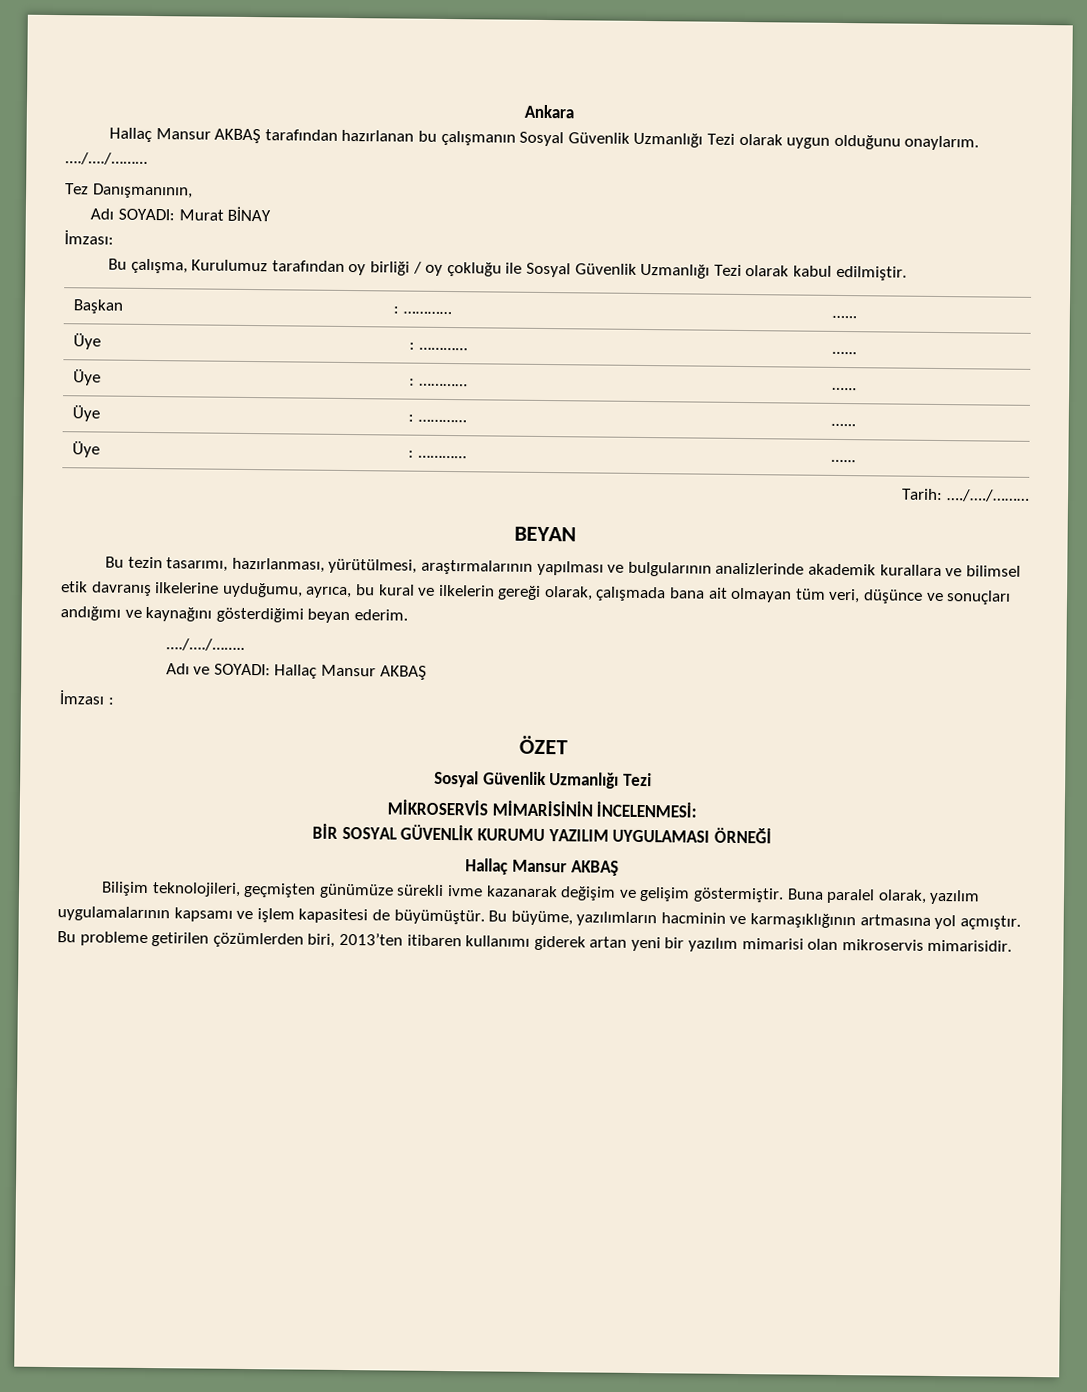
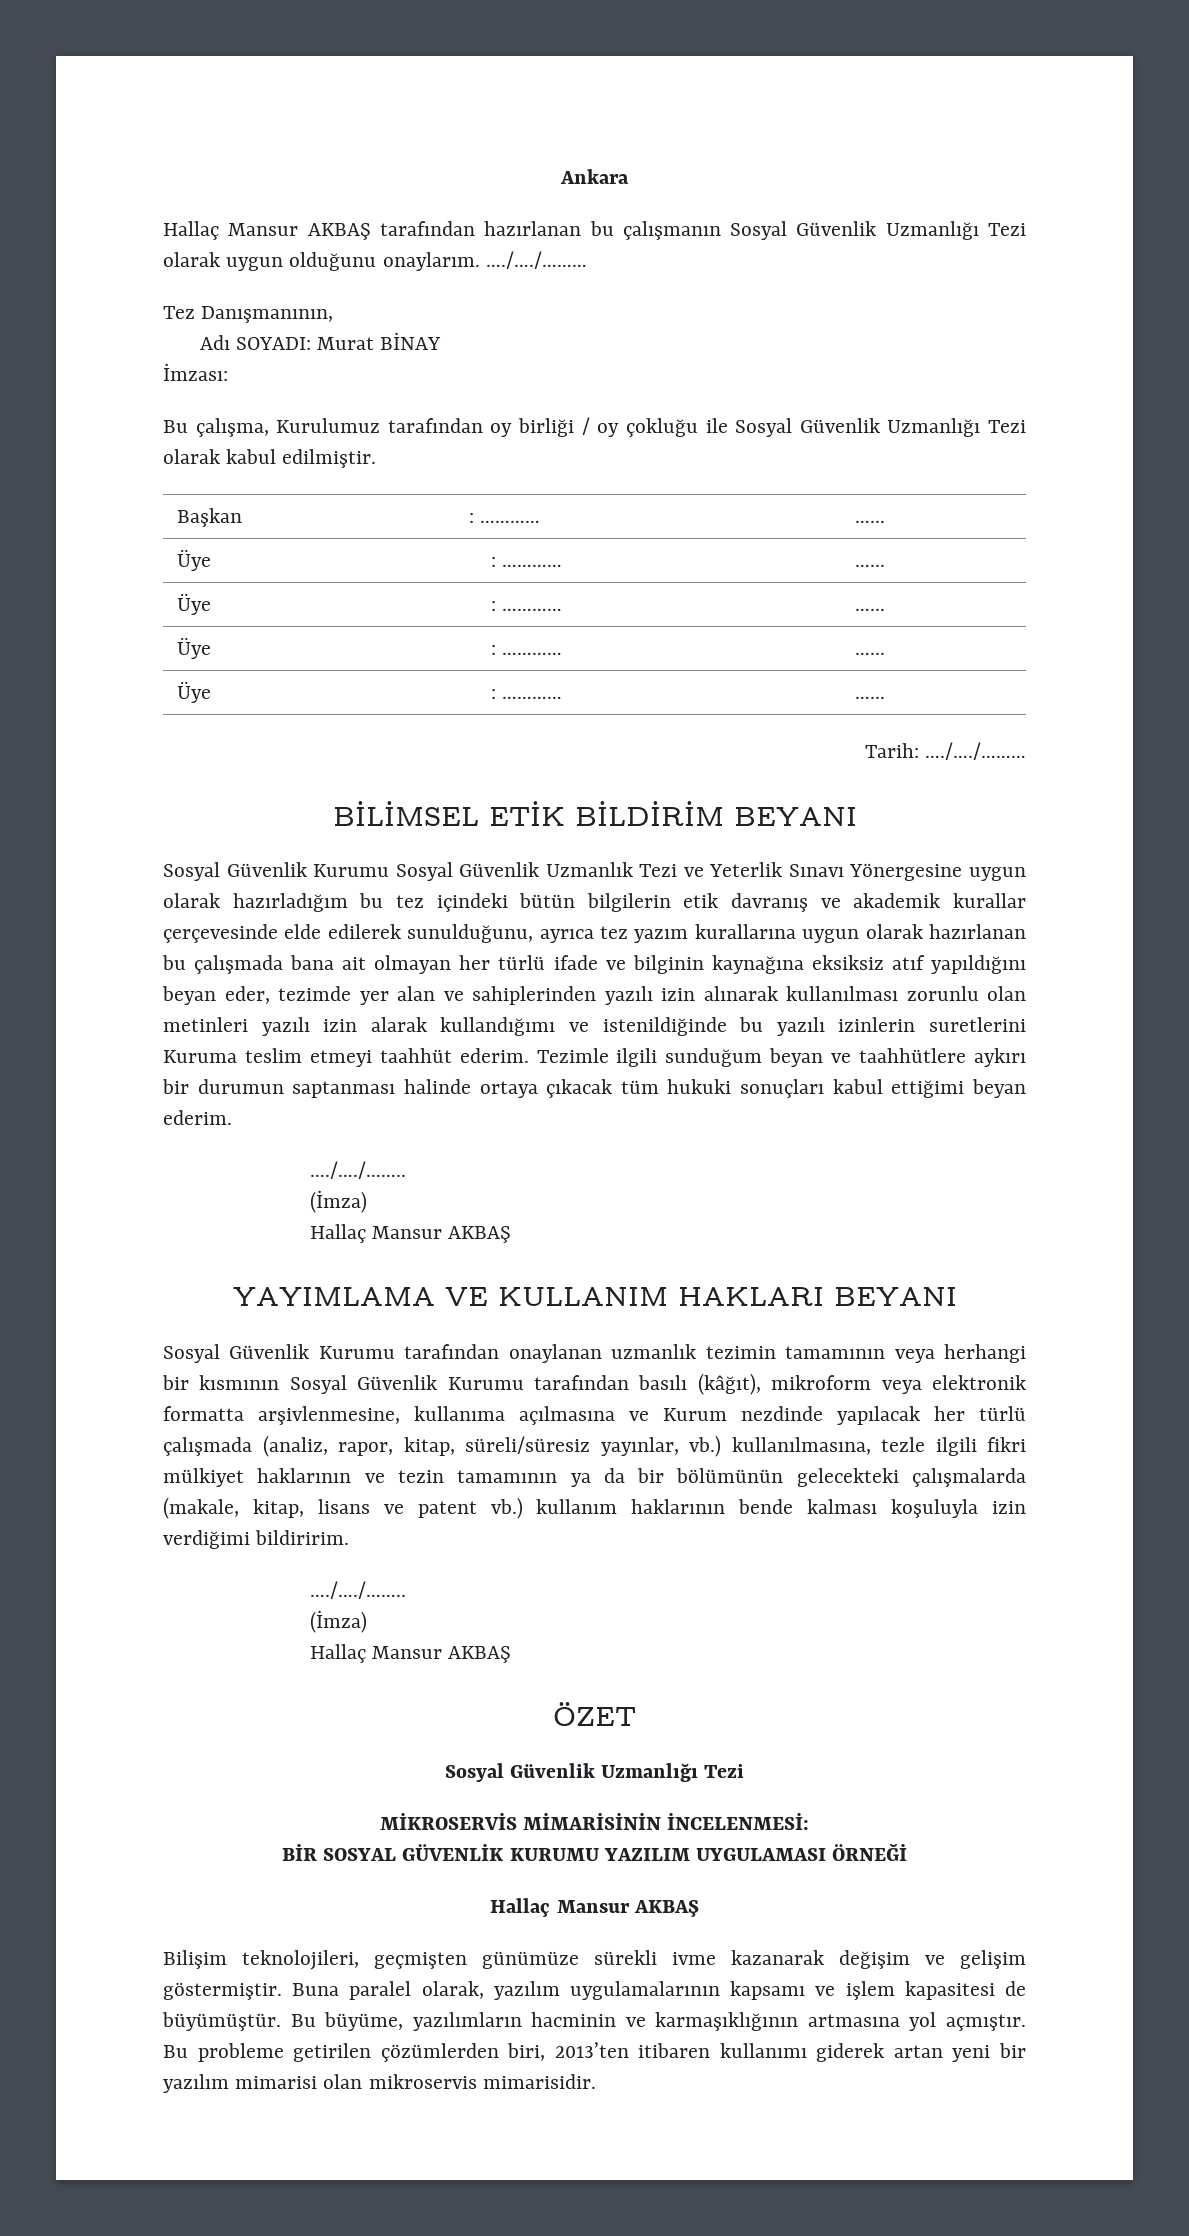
[514,526,576,542] [105,556,1021,577] [61,581,1012,605] [60,606,304,623] BEYAN // Bu tezin tasarımı, hazırlanması, yürütülmesi, araştırmalarının yapılması ve bulgularının analizlerinde akademik kurallara ve bilimsel etik davranış ilkelerine uyduğumu, ayrıca, bu kural ve ilkelerin gereği olarak, çalışmada bana ait olmayan tüm veri, düşünce ve sonuçları andığımı ve kaynağını gösterdiğimi -> [332,801,857,826] [163,862,1026,881] [163,893,1026,912] [163,924,1026,943] [162,955,1026,974] [162,986,1026,1005] [163,1017,1026,1036] [163,1048,1026,1067] [162,1079,965,1098] BİLİMSEL ETİK BİLDİRİM BEYANI // Sosyal Güvenlik Kurumu Sosyal Güvenlik Uzmanlık Tezi ve Yeterlik Sınavı Yönergesine uygun olarak hazırladığım bu tez içindeki bütün bilgilerin etik davranış ve akademik kurallar çerçevesinde elde edilerek sunulduğunu, ayrıca tez yazım kurallarına uygun olarak hazırlanan bu çalışmada bana ait olmayan her türlü ifade ve bilginin kaynağına eksiksiz atıf yapıldığını beyan eder, tezimde yer alan ve sahiplerinden yazılı izin alınarak kullanılması zorunlu olan metinleri yazılı izin alarak kullandığımı ve istenildiğinde bu yazılı izinlerin suretlerini Kuruma teslim etmeyi taahhüt ederim. Tezimle ilgili sunduğum beyan ve taahhütlere aykırı bir durumun saptanması halinde ortaya çıkacak tüm hukuki sonuçları kabul ettiğimi
[165,663,427,680] [59,690,114,705] Adı ve SOYADI: Hallaç Mansur AKBAŞ // İmzası : -> [309,1190,367,1213] [309,1224,512,1243] [232,1287,957,1306] [163,1344,1026,1363] [162,1373,1026,1395] [163,1406,1026,1425] [163,1435,1026,1457] [163,1468,1026,1487] [163,1497,1026,1519] [163,1530,350,1549] [309,1581,406,1599] [309,1610,367,1633] [309,1644,512,1663] (İmza) // Hallaç Mansur AKBAŞ // YAYIMLAMA VE KULLANIM HAKLARI BEYANI // Sosyal Güvenlik Kurumu tarafından onaylanan uzmanlık tezimin tamamının veya herhangi bir kısmının Sosyal Güvenlik Kurumu tarafından basılı (kâğıt), mikroform veya elektronik formatta arşivlenmesine, kullanıma açılmasına ve Kurum nezdinde yapılacak her türlü çalışmada (analiz, rapor, kitap, süreli/süresiz yayınlar, vb.) kullanılmasına, tezle ilgili fikri mülkiyet haklarının ve tezin tamamının ya da bir bölümünün gelecekteki çalışmalarda (makale, kitap, lisans ve patent vb.) kullanım haklarının bende kalması koşuluyla izin verdiğimi bildiririm. // …./…./…….. // (İmza) // Hallaç Mansur AKBAŞ

